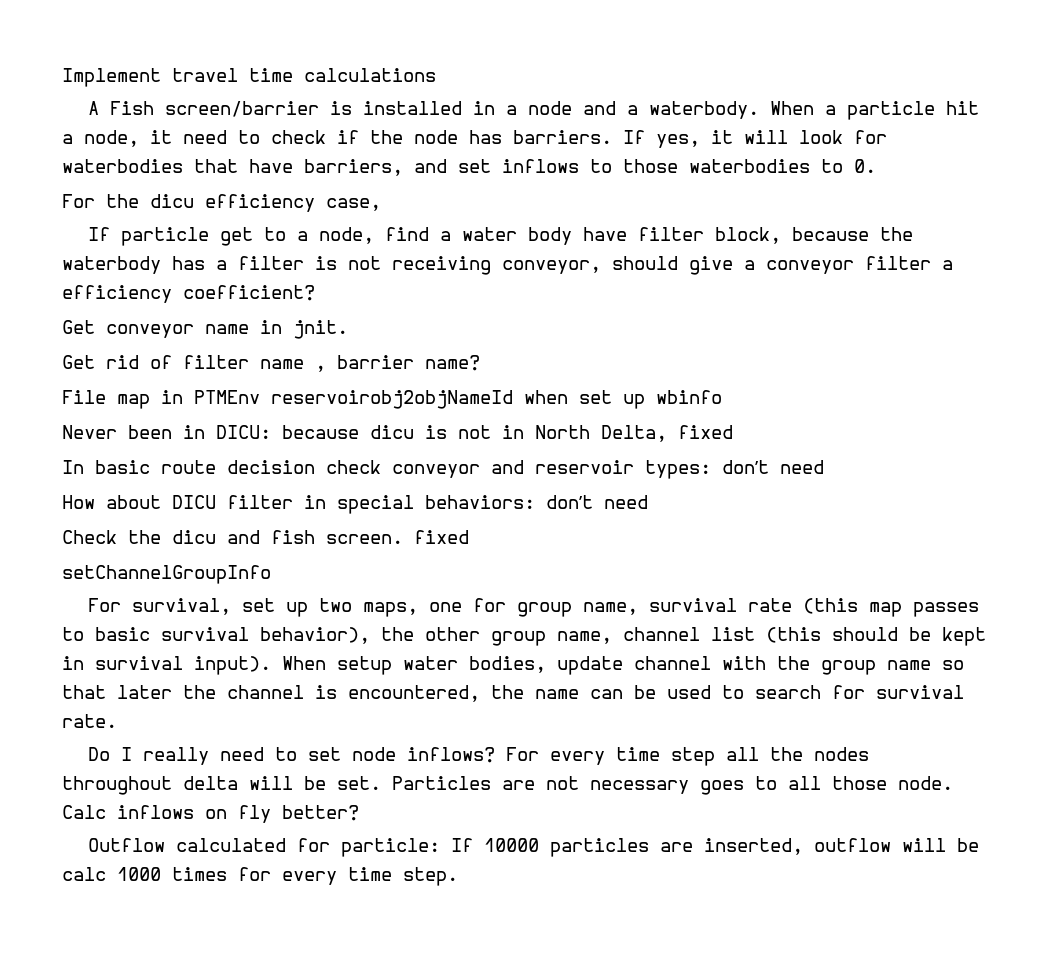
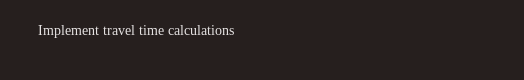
[87,101,979,120] [62,130,887,148] [62,159,876,176] [62,194,381,212] [87,227,913,246] [62,256,953,275] [62,285,315,303] [62,320,348,339] [62,355,480,372] [62,390,722,409] [62,425,733,442] [62,460,824,479] [62,495,648,514] [62,530,469,544] [62,565,271,584] [87,598,979,617] [62,627,986,646] [62,656,964,675] [62,685,964,702] [62,714,117,728] [87,747,869,766] [62,776,953,795] [62,805,359,823] [87,838,979,857] [62,867,458,886] // A Fish screen/barrier is installed in a node and a waterbody. When a particle hit a node, it need to check if the node has barriers. If yes, it will look for waterbodies that have barriers, and set inflows to those waterbodies to 0. // For the dicu efficiency case, // If particle get to a node, find a water body have filter block, because the waterbody has a filter is not receiving conveyor, should give a conveyor filter a efficiency coefficient? // Get conveyor name in jnit. // Get rid of filter name , barrier name? // File map in PTMEnv reservoirobj2objNameId when set up wbinfo // Never been in DICU: because dicu is not in North Delta, fixed // In basic route decision check conveyor and reservoir types: don’t need // How about DICU filter in special behaviors: don’t need // Check the dicu and fish screen. fixed // setChannelGroupInfo // For survival, set up two maps, one for group name, survival rate (this map passes to basic survival behavior), the other group name, channel list (this should be kept in survival input). When setup water bodies, update channel with the group name so that later the channel is encountered, the name can be used to search for survival rate. // Do I really need to set node inflows? For every time step all the nodes throughout delta will be set. Particles are not necessary goes to all those node. Calc inflows on fly better? // Outflow calculated for particle: If 10000 particles are inserted, outflow will be calc 1000 times for every time step. -> (234, 30) none

